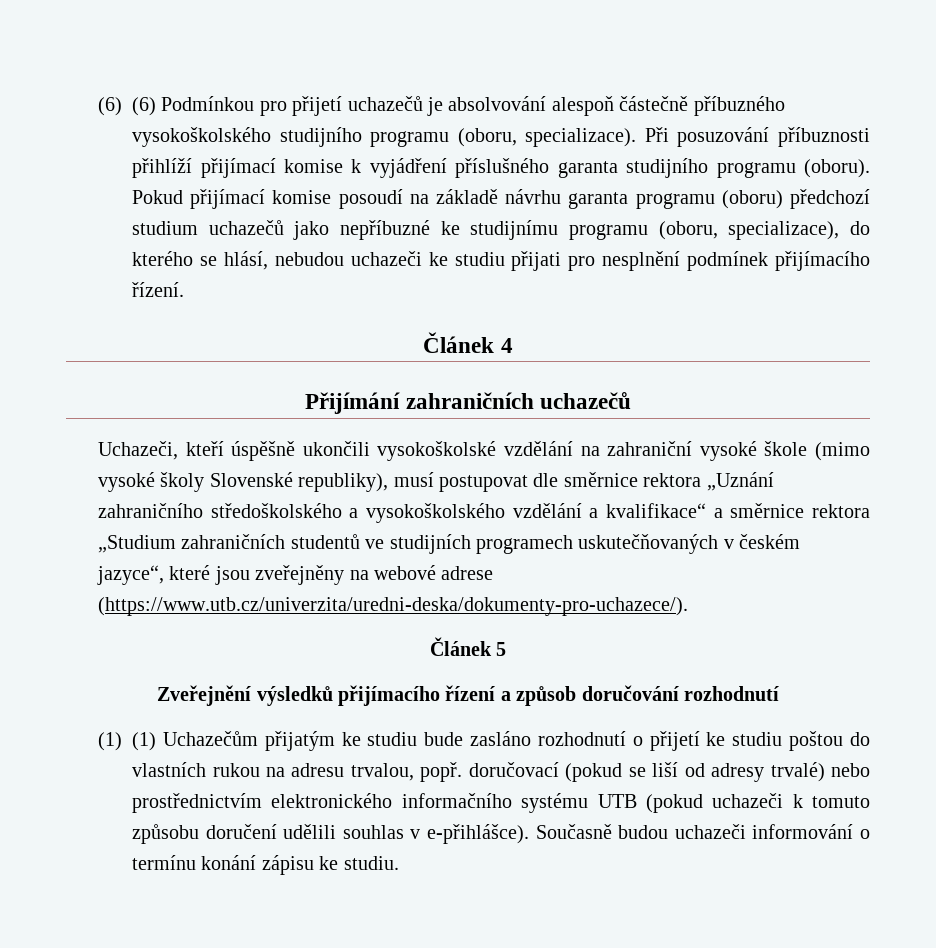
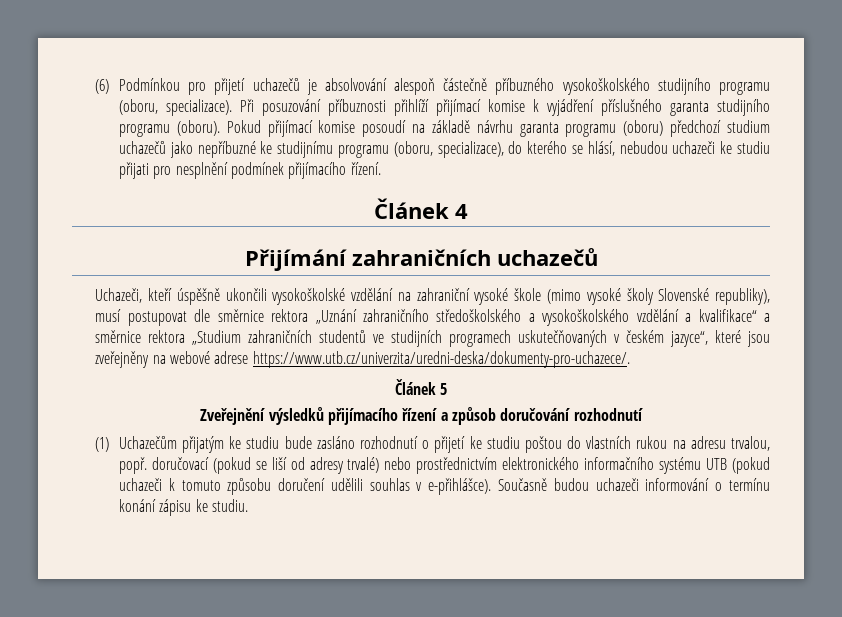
[98,97,157,116] (6) (6) -> [95,79,110,94] (6)
[98,597,689,616] (https://www.utb.cz/univerzita/uredni-deska/dokumenty-pro-uchazece/). -> [252,351,630,368] https://www.utb.cz/univerzita/uredni-deska/dokumenty-pro-uchazece/.
[132,732,157,751] (1) -> (110, 444) none

